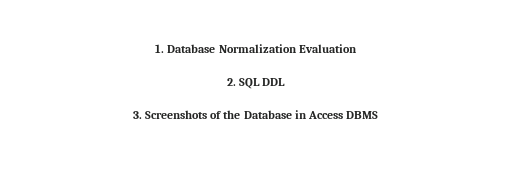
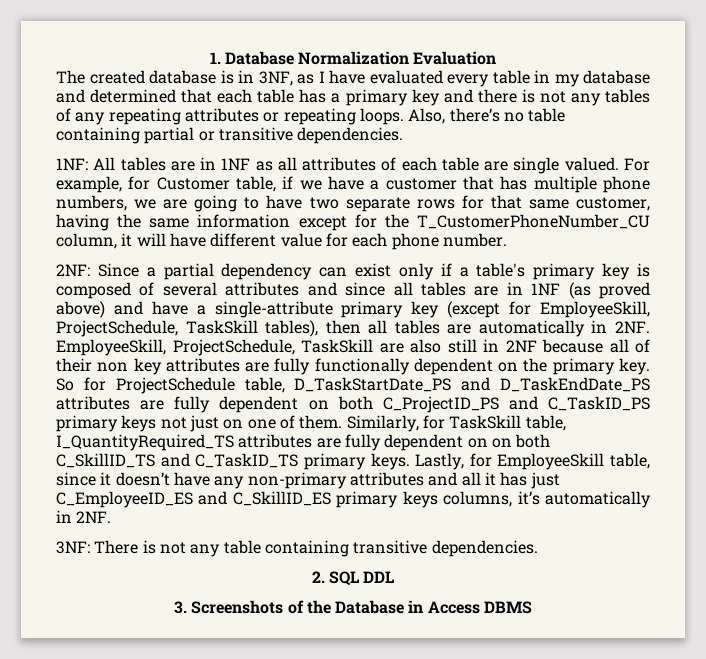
(357, 48) none -> [56,70,650,87] [56,89,650,106] [56,108,566,125] [56,127,404,144] [56,157,650,174] [56,176,650,193] [56,195,650,212] [56,214,650,231] [56,233,507,250] [56,263,650,280] [56,282,650,299] [56,301,651,318] [56,320,650,337] [56,339,650,356] [56,358,650,375] [56,377,650,394] [56,396,650,413] [56,415,566,432] [56,434,551,451] [56,453,650,470] [56,472,560,489] [56,491,651,508] [56,510,112,523] [56,540,538,557] // The created database is in 3NF, as I have evaluated every table in my database and determined that each table has a primary key and there is not any tables of any repeating attributes or repeating loops. Also, there’s no table containing partial or transitive dependencies. // 1NF: All tables are in 1NF as all attributes of each table are single valued. For example, for Customer table, if we have a customer that has multiple phone numbers, we are going to have two separate rows for that same customer, having the same information except for the T_CustomerPhoneNumber_CU column, it will have different value for each phone number. // 2NF: Since a partial dependency can exist only if a table's primary key is composed of several attributes and since all tables are in 1NF (as proved above) and have a single-attribute primary key (except for EmployeeSkill, ProjectSchedule, TaskSkill tables), then all tables are automatically in 2NF. EmployeeSkill, ProjectSchedule, TaskSkill are also still in 2NF because all of their non key attributes are fully functionally dependent on the primary key. So for ProjectSchedule table, D_TaskStartDate_PS and D_TaskEndDate_PS attributes are fully dependent on both C_ProjectID_PS and C_TaskID_PS primary keys not just on one of them. Similarly, for TaskSkill table, I_QuantityRequired_TS attributes are fully dependent on on both C_SkillID_TS and C_TaskID_TS primary keys. Lastly, for EmployeeSkill table, since it doesn’t have any non-primary attributes and all it has just C_EmployeeID_ES and C_SkillID_ES primary keys columns, it’s automatically in 2NF. // 3NF: There is not any table containing transitive dependencies.

